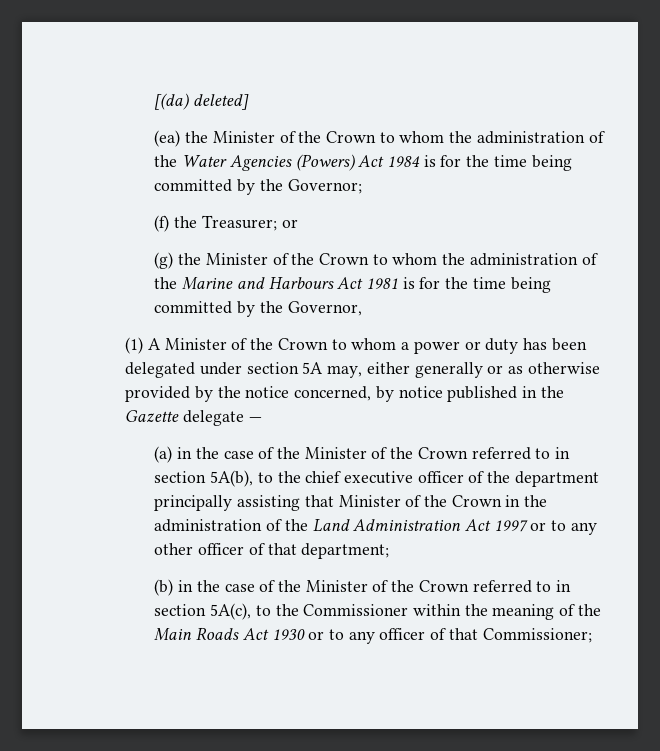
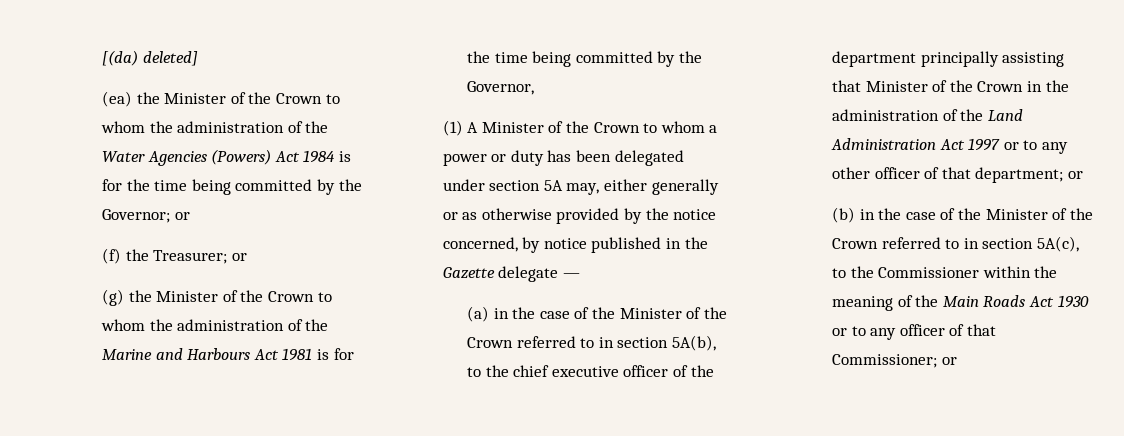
(362, 186) none -> [174,212,190,220] or
(390, 551) none -> [1067,171,1083,179] or
(592, 635) none -> [941,357,957,365] or

